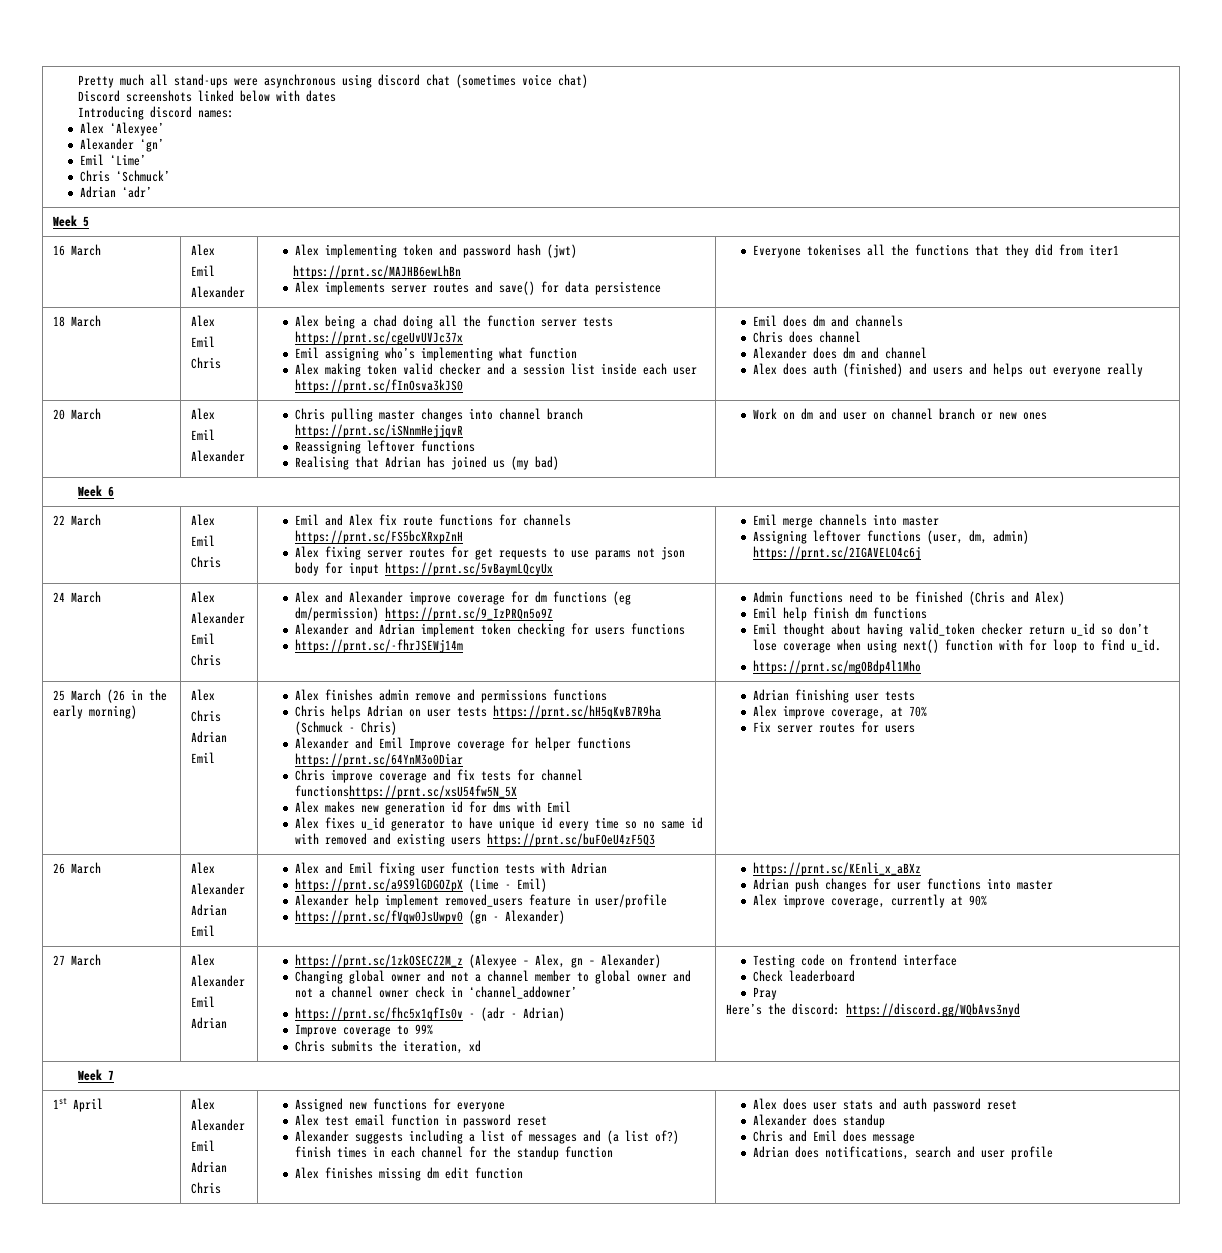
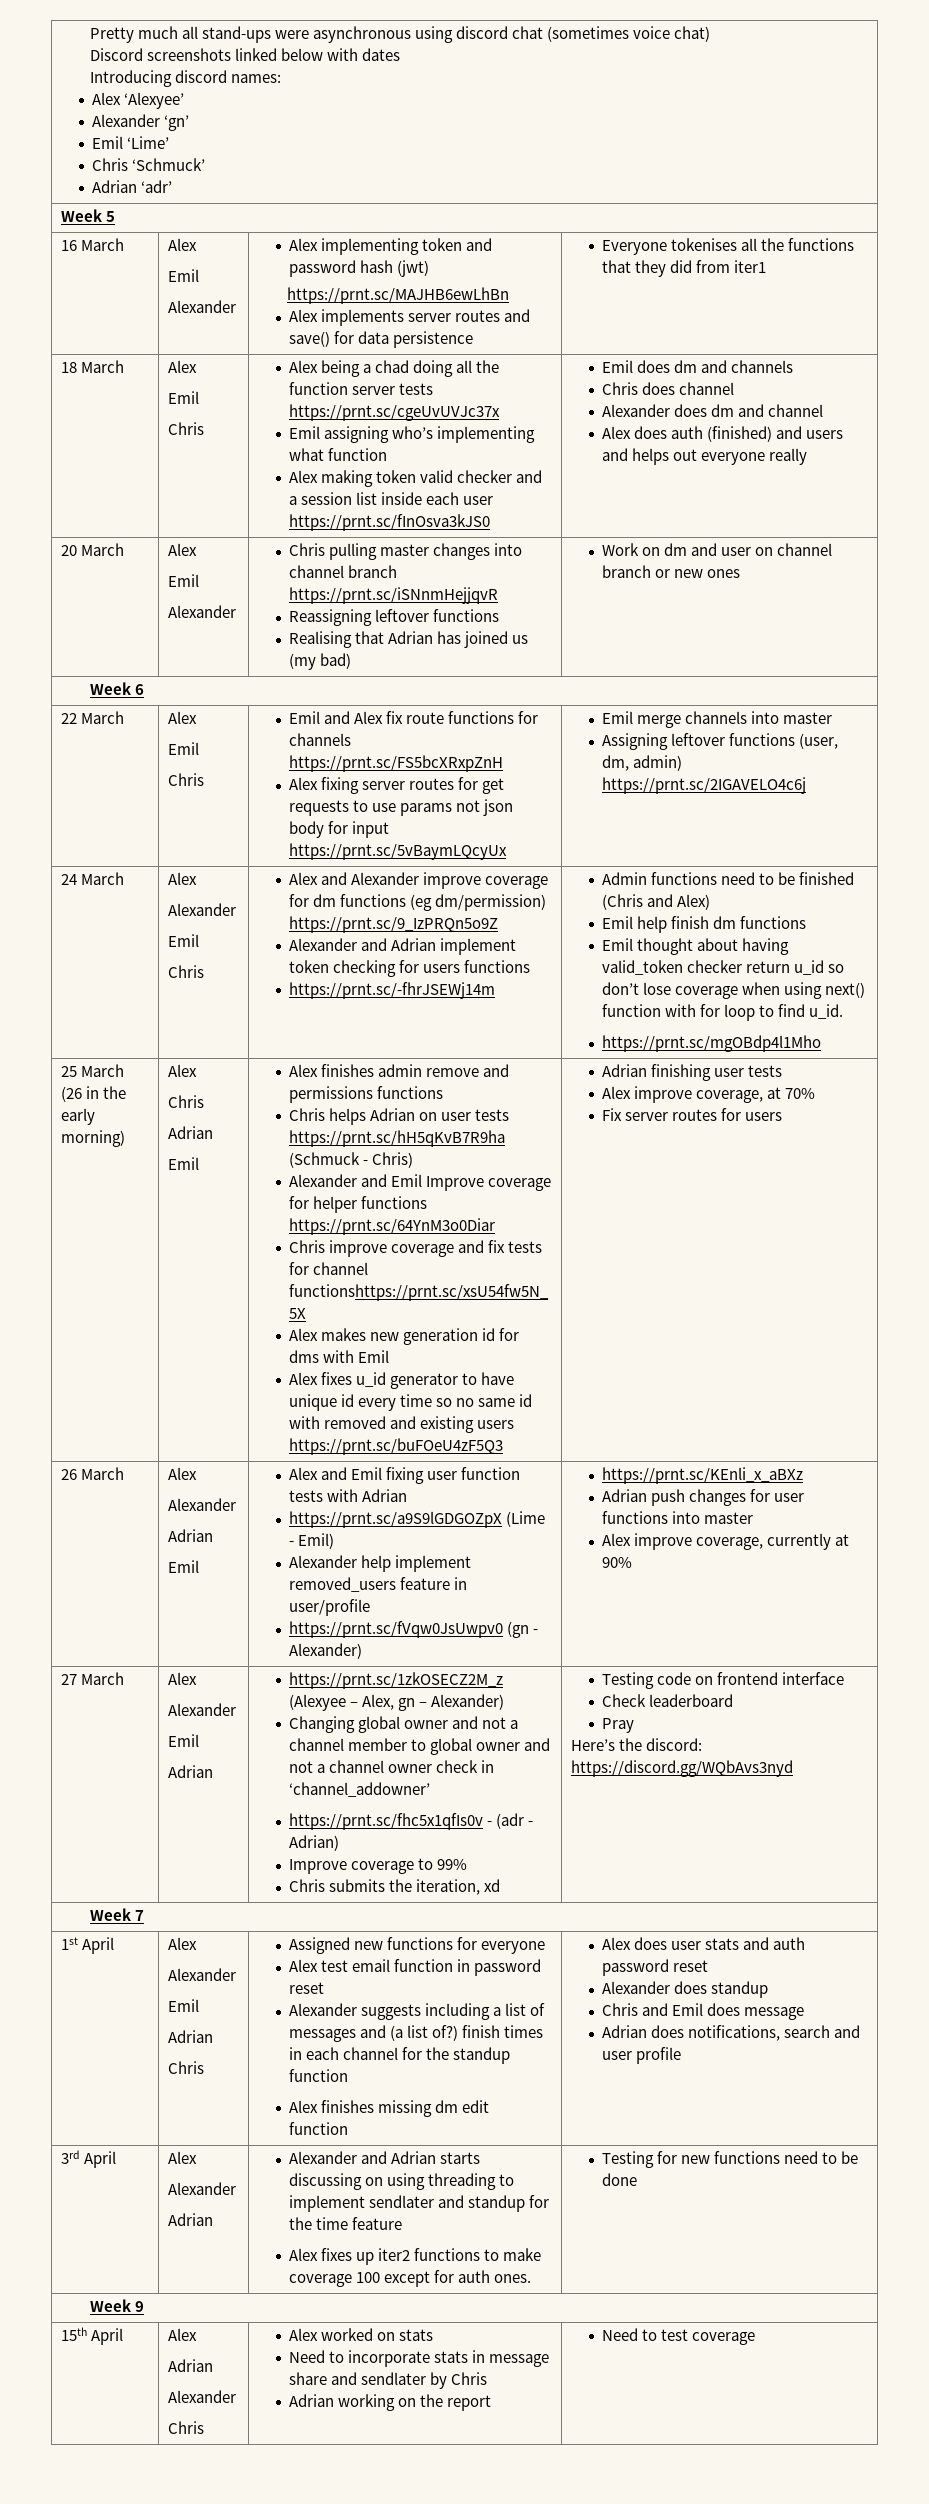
(1053, 1153) none -> [61,2150,117,2168] [168,2151,198,2164] [168,2182,237,2195] [168,2213,214,2226] [289,2151,481,2164] [289,2173,515,2190] [289,2195,550,2212] [289,2217,403,2230] [289,2248,542,2265] [289,2270,532,2287] [602,2151,859,2168] [602,2173,638,2186] [89,2299,144,2312] [61,2327,124,2345] [168,2328,198,2341] [168,2359,214,2372] [168,2390,237,2403] [168,2421,205,2434] [289,2328,434,2341] [289,2350,550,2367] [289,2372,488,2389] [289,2394,492,2411] [602,2328,756,2345] // 3rd April | Alex // Alexander // Adrian | Alexander and Adrian starts discussing on using threading to implement sendlater and standup for the time feature // Alex fixes up iter2 functions to make coverage 100 except for auth ones. | Testing for new functions need to be done // Week 9 // 15th April | Alex // Adrian // Alexander // Chris | Alex worked on stats // Need to incorporate stats in message share and sendlater by Chris // Adrian working on the report | Need to test coverage

